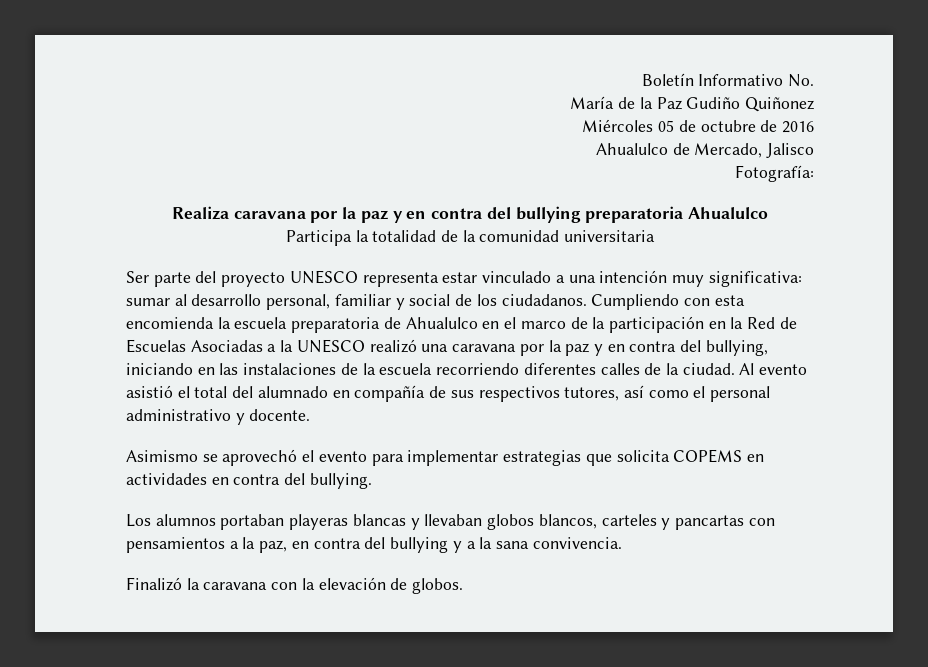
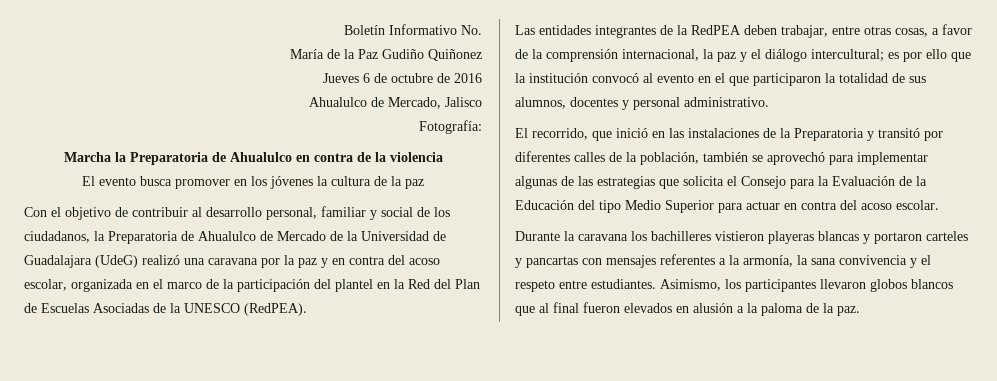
[582,119,675,132] Miércoles 05 -> [323,73,370,83] Jueves 6
[172,206,768,223] [285,230,656,246] [126,270,802,287] [126,298,170,306] Realiza caravana por la paz y en contra del bullying preparatoria Ahualulco // Participa la totalidad de la comunidad universitaria // Ser parte del proyecto UNESCO representa estar vinculado a una intención muy significativa: sumar -> [63,152,443,165] [82,176,424,189] [24,207,188,220] Marcha la Preparatoria de Ahualulco en contra de la violencia // El evento busca promover en los jóvenes la cultura de la paz // Con el objetivo de contribuir
[501,294,745,310] [126,316,797,333] [126,339,365,353] ciudadanos. Cumpliendo con esta encomienda la escuela preparatoria de Ahualulco en el marco de la participación en la Red de Escuelas Asociadas a la UNESCO -> [24,231,446,244] [24,255,138,268] ciudadanos, la Preparatoria de Ahualulco de Mercado de la Universidad de Guadalajara (UdeG)
[705,340,768,356] [126,363,193,375] bullying, iniciando -> [409,258,440,265] [24,279,480,292] [24,303,307,316] [515,24,972,38] [515,49,971,62] [515,73,926,86] [515,97,769,110] [515,128,648,141] acoso escolar, organizada en el marco de la participación del plantel en la Red del Plan de Escuelas Asociadas de la UNESCO (RedPEA). // Las entidades integrantes de la RedPEA deben trabajar, entre otras cosas, a favor de la comprensión internacional, la paz y el diálogo intercultural; es por ello que la institución convocó al evento en el que participaron la totalidad de sus alumnos, docentes y personal administrativo. // El recorrido, que inició
[379,363,808,375] [126,385,771,402] [126,409,311,425] [126,449,764,466] [126,473,372,489] [126,514,775,530] [126,537,622,553] [126,577,464,594] escuela recorriendo diferentes calles de la ciudad. Al evento asistió el total del alumnado en compañía de sus respectivos tutores, así como el personal administrativo y docente. // Asimismo se aprovechó el evento para implementar estrategias que solicita COPEMS en actividades en contra del bullying. // Los alumnos portaban playeras blancas y llevaban globos blancos, carteles y pancartas con pensamientos a la paz, en contra del bullying y a la sana convivencia. // Finalizó la caravana con la elevación de globos. -> [794,128,943,141] [515,151,928,165] [515,176,927,189] [515,200,939,213] [515,231,968,244] [515,254,931,268] [515,279,953,292] [515,302,860,316] Preparatoria y transitó por diferentes calles de la población, también se aprovechó para implementar algunas de las estrategias que solicita el Consejo para la Evaluación de la Educación del tipo Medio Superior para actuar en contra del acoso escolar. // Durante la caravana los bachilleres vistieron playeras blancas y portaron carteles y pancartas con mensajes referentes a la armonía, la sana convivencia y el respeto entre estudiantes. Asimismo, los participantes llevaron globos blancos que al final fueron elevados en alusión a la paloma de la paz.

